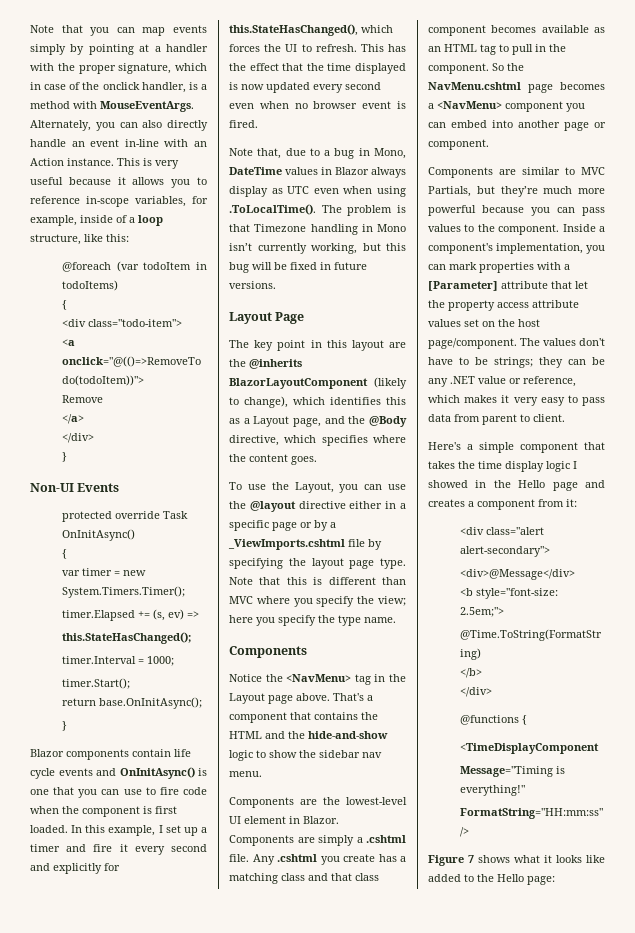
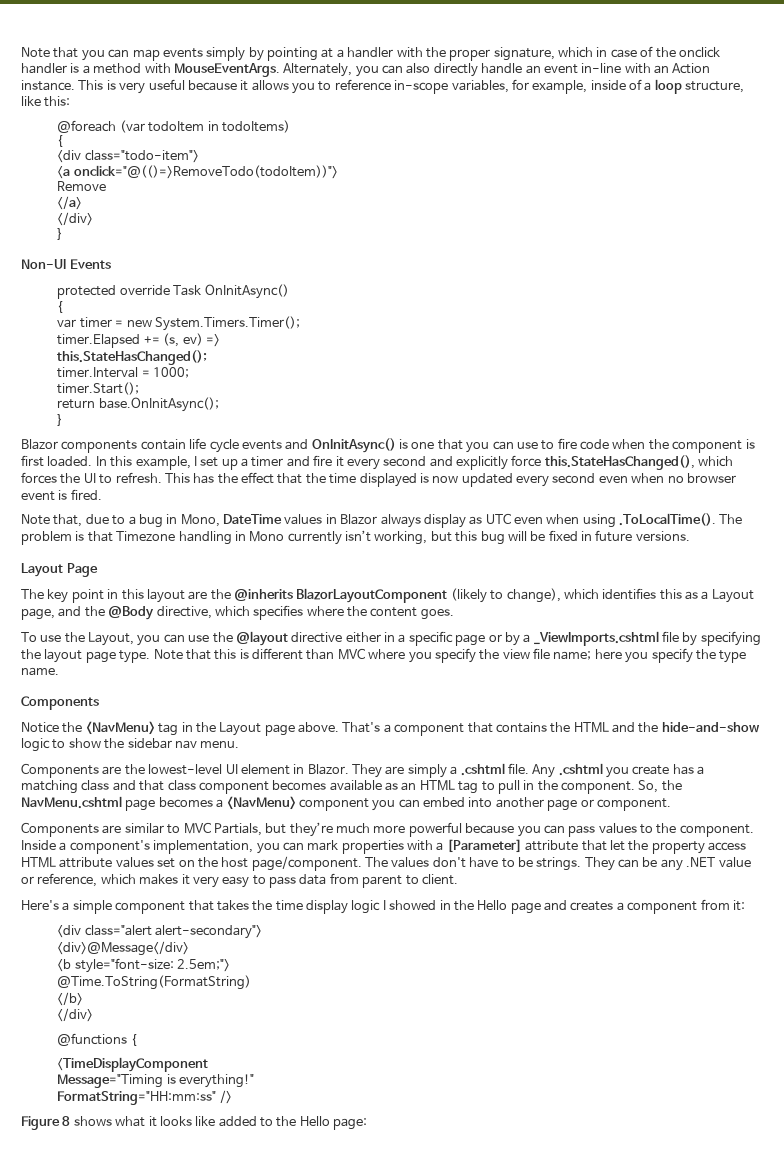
[141,82,186,93] handler, -> [21,63,67,74] handler
[104,863,120,871] for -> [511,455,542,467] force
[229,243,307,254] isn’t currently -> [287,530,371,545] currently isn’t
[378,596,406,606] view; -> [502,648,592,660] view file name;
[229,835,294,846] Components -> [352,764,382,778] They
[492,63,504,71] So -> [638,780,659,793] So,
(529, 305) none -> [21,857,56,868] HTML
[494,357,563,368] strings; they -> [536,857,615,871] strings. They
[468,855,474,863] 7 -> [62,1116,71,1126] 8

